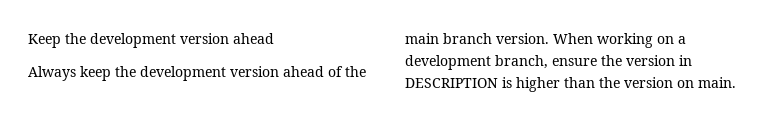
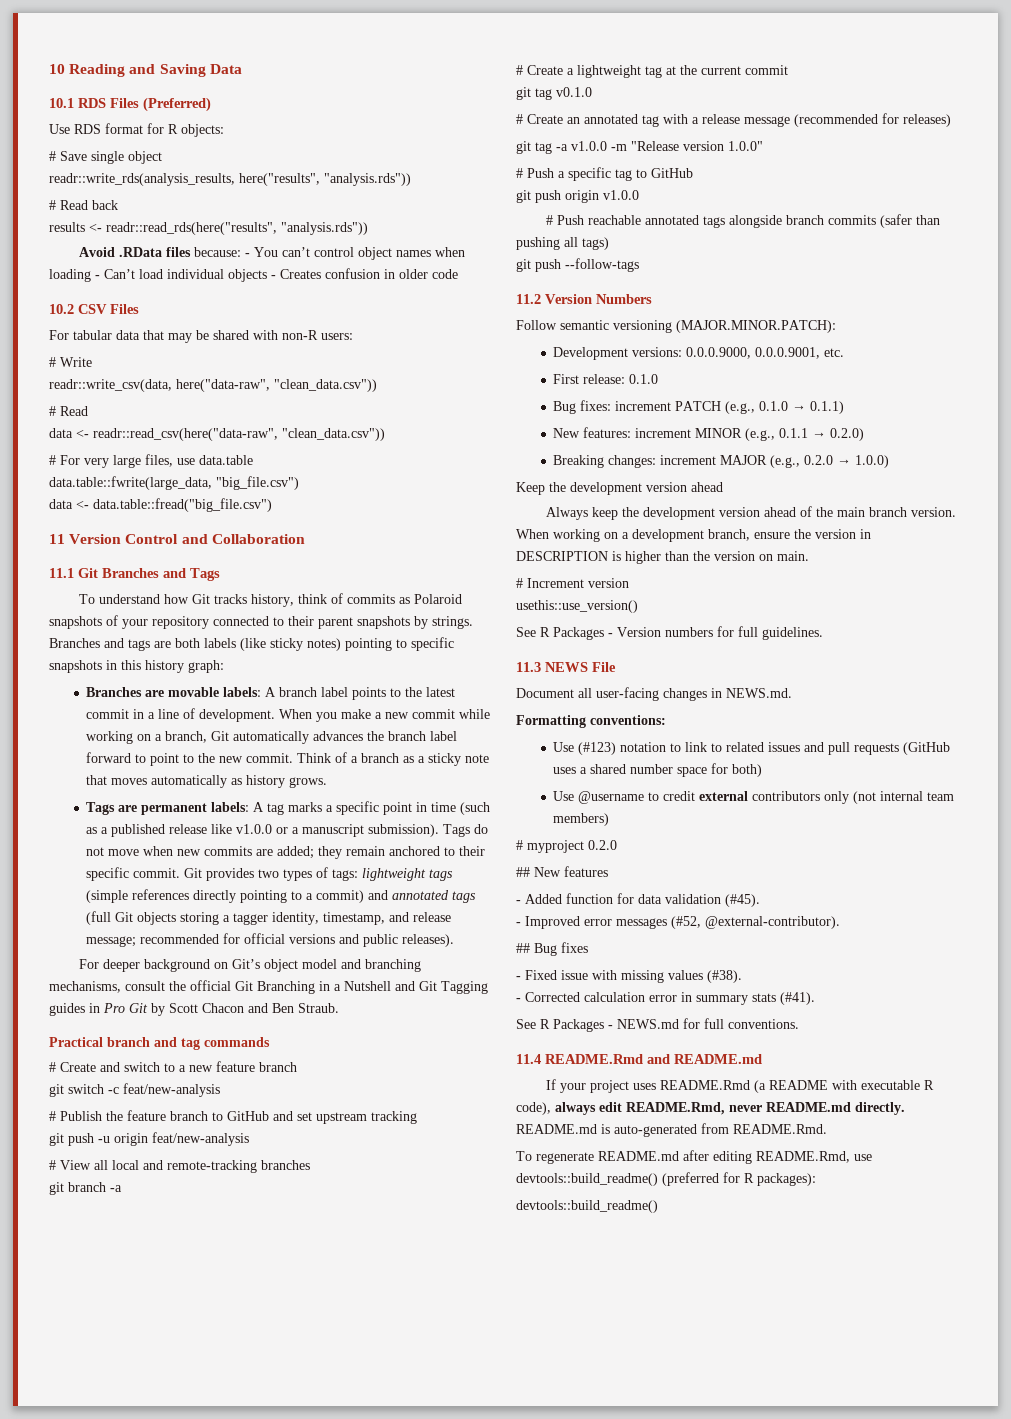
(28, 41) none -> [49,64,242,77] [49,97,211,112] [49,123,224,137] [49,151,162,164] [49,173,411,186] [49,200,118,210] [49,222,368,235] [78,247,465,260] [49,268,458,282] [49,304,139,314] [49,330,353,343] [49,357,92,367] [49,379,377,392] [49,406,88,416] [49,428,385,441] [49,454,253,468] [49,476,299,490] [49,498,272,512] [49,534,305,544] [49,568,220,581] [78,593,462,607] [49,615,473,629] [49,637,454,651] [49,660,224,673] [86,687,456,700] [86,708,491,722] [86,731,458,744] [86,752,490,766] [86,775,328,788] [86,801,491,815] [86,824,489,837] [86,846,486,859] [86,867,454,881] [86,889,477,903] [86,911,452,925] [86,933,455,947] [78,959,421,972] [49,980,488,994] [49,1003,339,1016] [49,1037,270,1050] [49,1061,297,1072] [49,1083,220,1097] [49,1110,417,1124] [49,1132,249,1146] [49,1160,310,1173] [49,1182,122,1195] [516,65,788,78] [516,87,592,100] [516,113,951,127] [516,141,763,154] [516,167,693,181] [516,190,639,203] [545,214,940,228] [516,237,609,250] [516,258,639,272] [516,294,652,304] [516,320,836,333] [553,347,845,360] [553,374,659,384] [553,400,845,414] [553,427,865,441] [553,455,890,468] 10 Reading and Saving Data // 10.1 RDS Files (Preferred) // Use RDS format for R objects: // # Save single object // readr::write_rds(analysis_results, here("results", "analysis.rds")) // # Read back // results <- readr::read_rds(here("results", "analysis.rds")) // Avoid .RData files because: - You can’t control object names when loading - Can’t load individual objects - Creates confusion in older code // 10.2 CSV Files // For tabular data that may be shared with non-R users: // # Write // readr::write_csv(data, here("data-raw", "clean_data.csv")) // # Read // data <- readr::read_csv(here("data-raw", "clean_data.csv")) // # For very large files, use data.table // data.table::fwrite(large_data, "big_file.csv") // data <- data.table::fread("big_file.csv") // 11 Version Control and Collaboration // 11.1 Git Branches and Tags // To understand how Git tracks history, think of commits as Polaroid snapshots of your repository connected to their parent snapshots by strings. Branches and tags are both labels (like sticky notes) pointing to specific snapshots in this history graph: // Branches are movable labels: A branch label points to the latest commit in a line of development. When you make a new commit while working on a branch, Git automatically advances the branch label forward to point to the new commit. Think of a branch as a sticky note that moves automatically as history grows. // Tags are permanent labels: A tag marks a specific point in time (such as a published release like v1.0.0 or a manuscript submission). Tags do not move when new commits are added; they remain anchored to their specific commit. Git provides two types of tags: lightweight tags (simple references directly pointing to a commit) and annotated tags (full Git objects storing a tagger identity, timestamp, and release message; recommended for official versions and public releases). // For deeper background on Git’s object model and branching mechanisms, consult the official Git Branching in a Nutshell and Git Tagging guides in Pro Git by Scott Chacon and Ben Straub. // Practical branch and tag commands // # Create and switch to a new feature branch // git switch -c feat/new-analysis // # Publish the feature branch to GitHub and set upstream tracking // git push -u origin feat/new-analysis // # View all local and remote-tracking branches // git branch -a // # Create a lightweight tag at the current commit // git tag v0.1.0 // # Create an annotated tag with a release message (recommended for releases) // git tag -a v1.0.0 -m "Release version 1.0.0" // # Push a specific tag to GitHub // git push origin v1.0.0 // # Push reachable annotated tags alongside branch commits (safer than pushing all tags) // git push --follow-tags // 11.2 Version Numbers // Follow semantic versioning (MAJOR.MINOR.PATCH): // Development versions: 0.0.0.9000, 0.0.0.9001, etc. // First release: 0.1.0 // Bug fixes: increment PATCH (e.g., 0.1.0 → 0.1.1) // New features: increment MINOR (e.g., 0.1.1 → 0.2.0) // Breaking changes: increment MAJOR (e.g., 0.2.0 → 1.0.0) //
(736, 82) none -> [516,578,629,588] [516,600,638,613] [516,626,823,640] [516,662,616,672] [516,687,792,701] [516,715,666,728] [553,742,951,755] [553,763,763,777] [553,791,955,804] [553,813,610,826] [516,840,617,853] [516,866,608,877] [516,893,760,907] [516,916,840,929] [516,942,588,956] [516,970,742,983] [516,992,815,1005] [516,1018,799,1032] [516,1054,762,1064] [545,1079,934,1093] [516,1102,905,1115] [516,1123,827,1137] [516,1150,872,1164] [516,1172,816,1186] [516,1200,658,1213] // # Increment version // usethis::use_version() // See R Packages - Version numbers for full guidelines. // 11.3 NEWS File // Document all user-facing changes in NEWS.md. // Formatting conventions: // Use (#123) notation to link to related issues and pull requests (GitHub uses a shared number space for both) // Use @username to credit external contributors only (not internal team members) // # myproject 0.2.0 // ## New features // - Added function for data validation (#45). // - Improved error messages (#52, @external-contributor). // ## Bug fixes // - Fixed issue with missing values (#38). // - Corrected calculation error in summary stats (#41). // See R Packages - NEWS.md for full conventions. // 11.4 README.Rmd and README.md // If your project uses README.Rmd (a README with executable R code), always edit README.Rmd, never README.md directly. README.md is auto-generated from README.Rmd. // To regenerate README.md after editing README.Rmd, use devtools::build_readme() (preferred for R packages): // devtools::build_readme()

